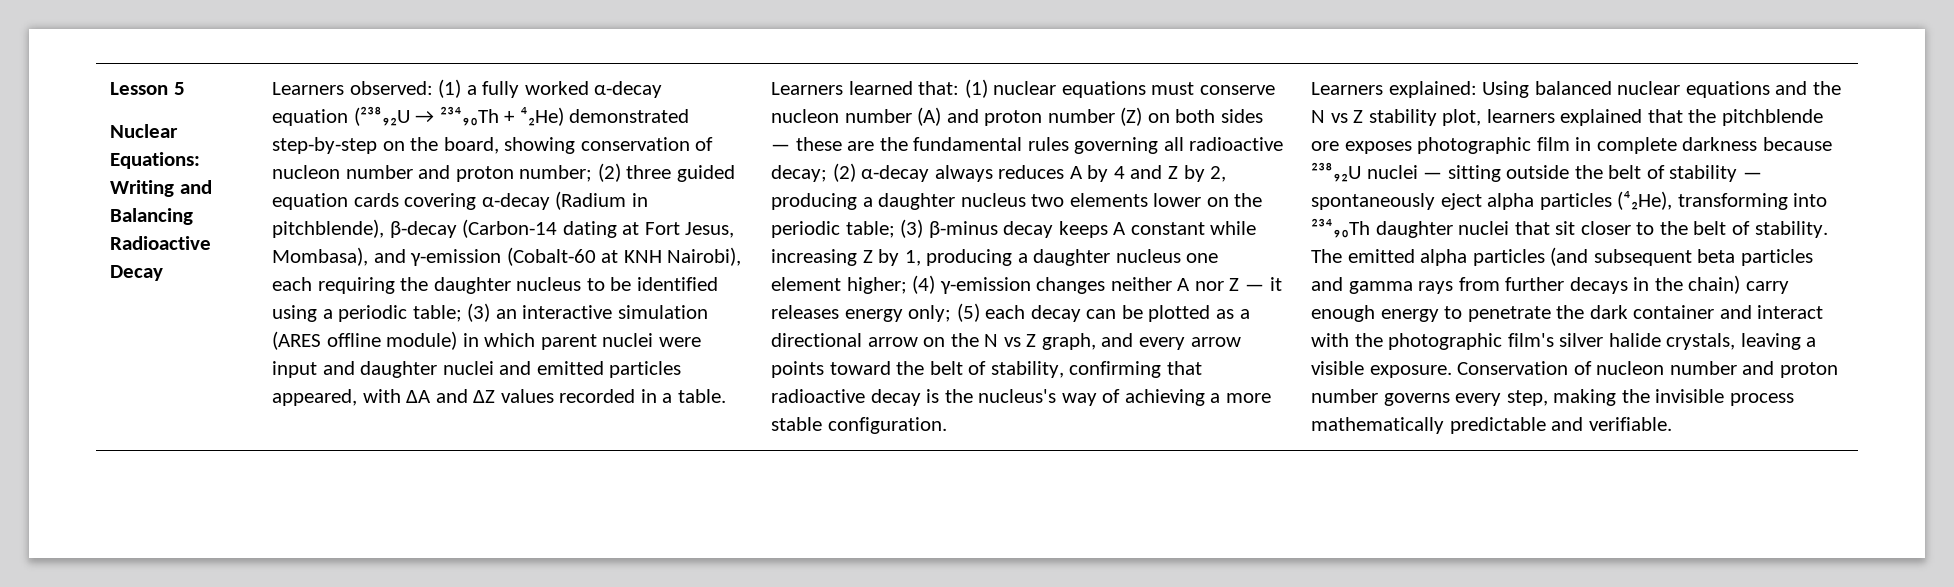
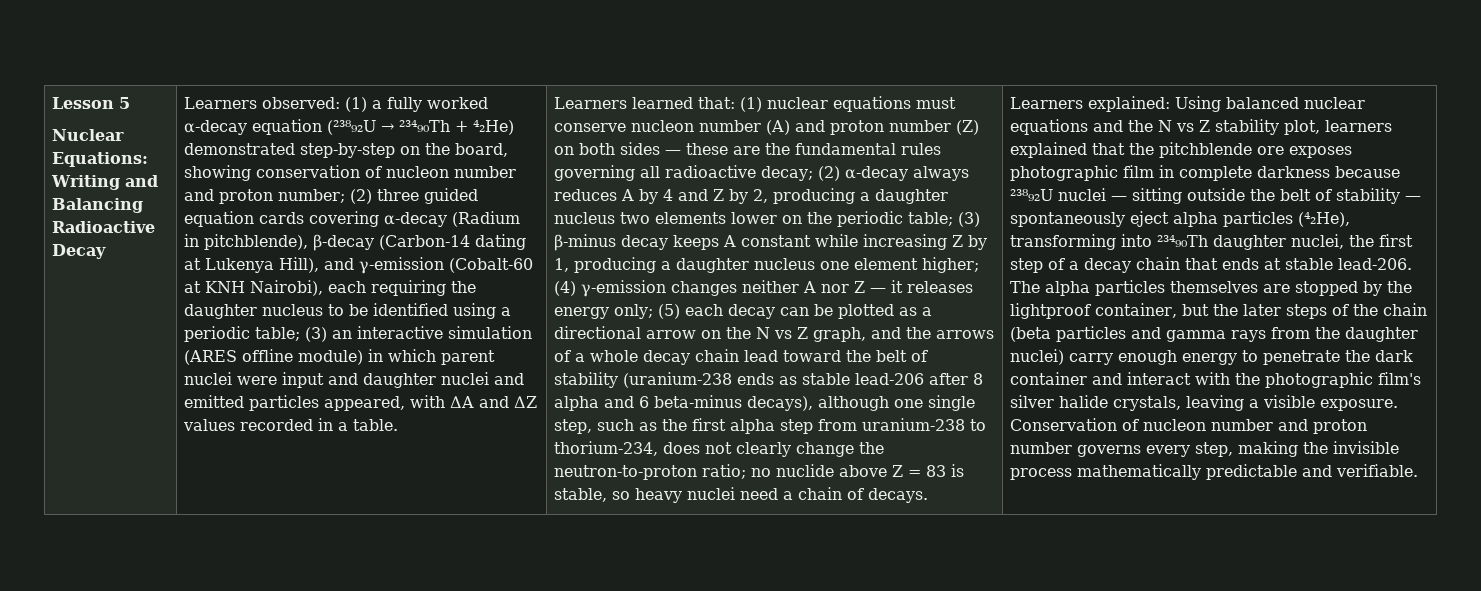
[644,222,735,238] [272,247,369,266] Fort Jesus, Mombasa), -> [204,257,319,273] Lukenya Hill),
[1138,337,1241,350] [771,361,1202,378] [771,389,1271,406] [771,417,947,434] every arrow points toward the belt of stability, confirming that radioactive decay is the nucleus's way of achieving a more stable configuration. -> [905,327,994,339] [553,349,928,365] [553,372,983,388] [553,395,975,411] [553,418,986,434] [553,441,884,457] [553,464,964,480] [553,487,928,503] the arrows of a whole decay chain lead toward the belt of stability (uranium-238 ends as stable lead-206 after 8 alpha and 6 beta-minus decays), although one single step, such as the first alpha step from uranium-238 to thorium-234, does not clearly change the neutron-to-proton ratio; no nuclide above Z = 83 is stable, so heavy nuclei need a chain of decays.
[1458,221,1828,238] [1311,247,1736,266] nuclei that sit closer to the belt of stability. The emitted alpha particles (and subsequent beta -> [1290,234,1413,249] [1009,257,1412,273] [1009,280,1412,296] [1009,303,1427,319] [1009,327,1051,342] nuclei, the first step of a decay chain that ends at stable lead-206. The alpha particles themselves are stopped by the lightproof container, but the later steps of the chain (beta
[1505,275,1741,294] further decays in the chain) -> [1314,327,1418,342] [1009,349,1064,365] the daughter nuclei)

